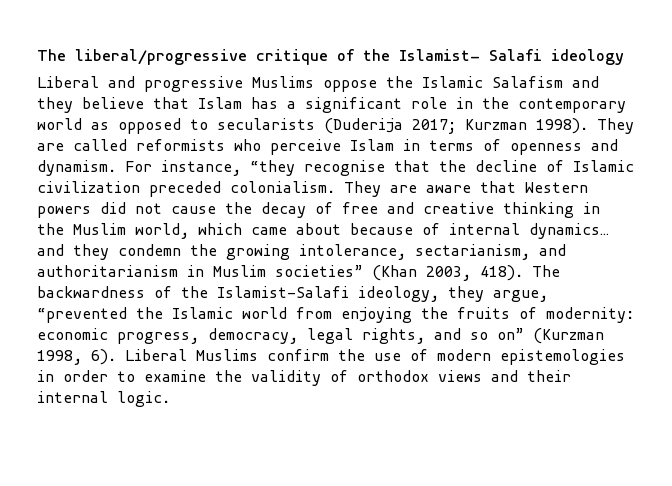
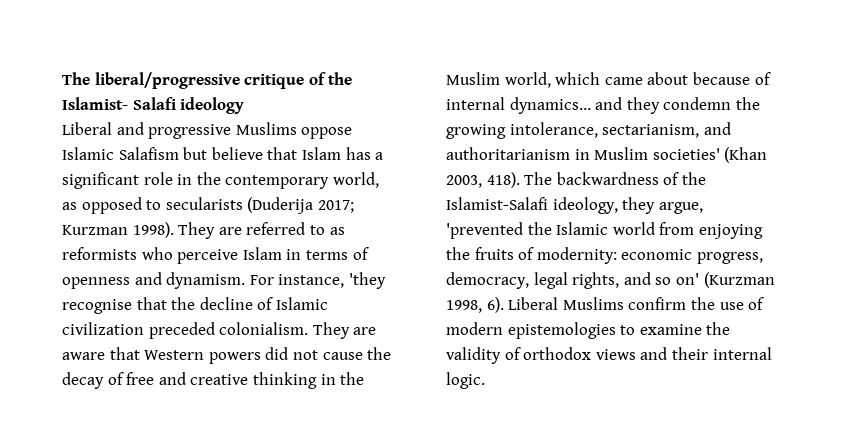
[386,76,413,88] the -> (353, 133) none
[572,76,599,88] [37,97,73,113] and they -> [183,147,208,160] but
[37,118,82,130] world -> [332,172,379,188] world,
[73,139,127,151] called -> [246,222,345,235] referred to as
[250,160,295,176] “they -> [348,272,386,289] 'they
[275,265,363,277] societies” -> [652,148,720,160] societies'
[37,307,127,323] “prevented -> [446,222,523,239] 'prevented
[497,328,524,340] on” -> [675,273,699,285] on'
[37,370,108,382] in order -> (616, 330) none

